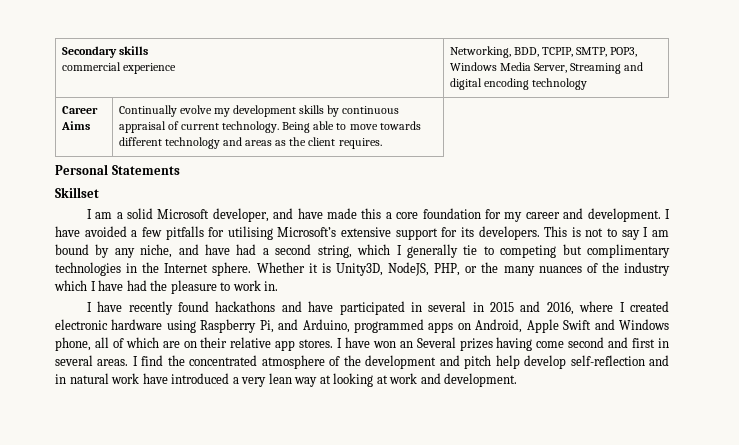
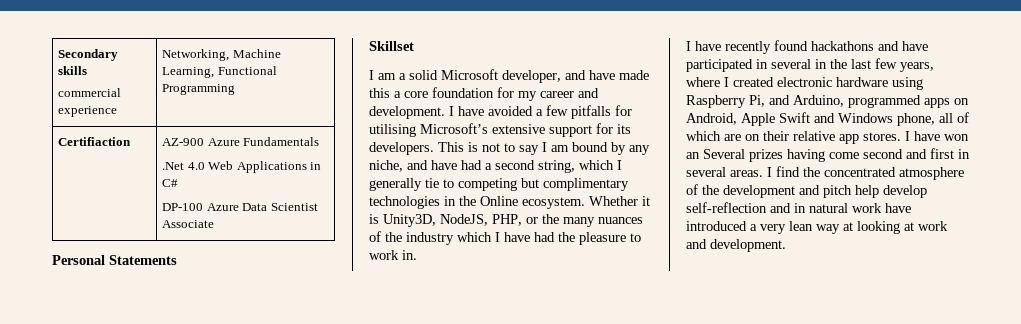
[513,47,638,57] [449,62,644,74] [449,78,588,90] [61,106,98,114] [60,121,90,130] [118,105,400,117] [118,121,421,133] [118,137,382,149] BDD, TCPIP, SMTP, POP3, Windows Media Server, Streaming and digital encoding technology // Career Aims | Continually evolve my development skills by continuous appraisal of current technology. Being able to move towards different technology and areas as the client requires. -> [232,49,281,58] [162,66,277,78] [162,84,236,95] [58,137,132,146] [162,137,320,146] [162,161,322,173] [162,179,179,187] [162,203,318,211] [162,220,215,228] Machine Learning, Functional Programming // Certifiaction | AZ-900 Azure Fundamentals // .Net 4.0 Web Applications in C# // DP-100 Azure Data Scientist Associate
[164,262,252,276] Internet sphere. -> [480,196,585,209] Online ecosystem.
[490,301,574,315] 2015 and 2016, -> [830,58,934,72] the last few years,

